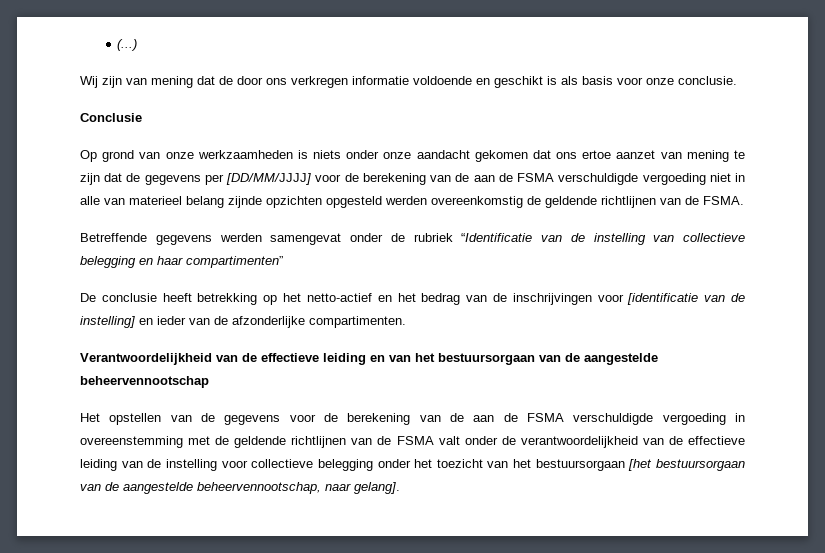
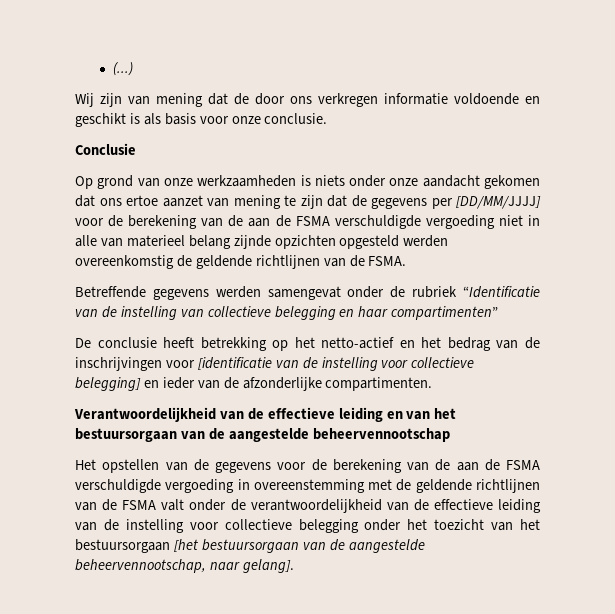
[80,316,135,328] instelling] -> [321,357,475,371] [75,377,141,391] instelling voor collectieve belegging]

